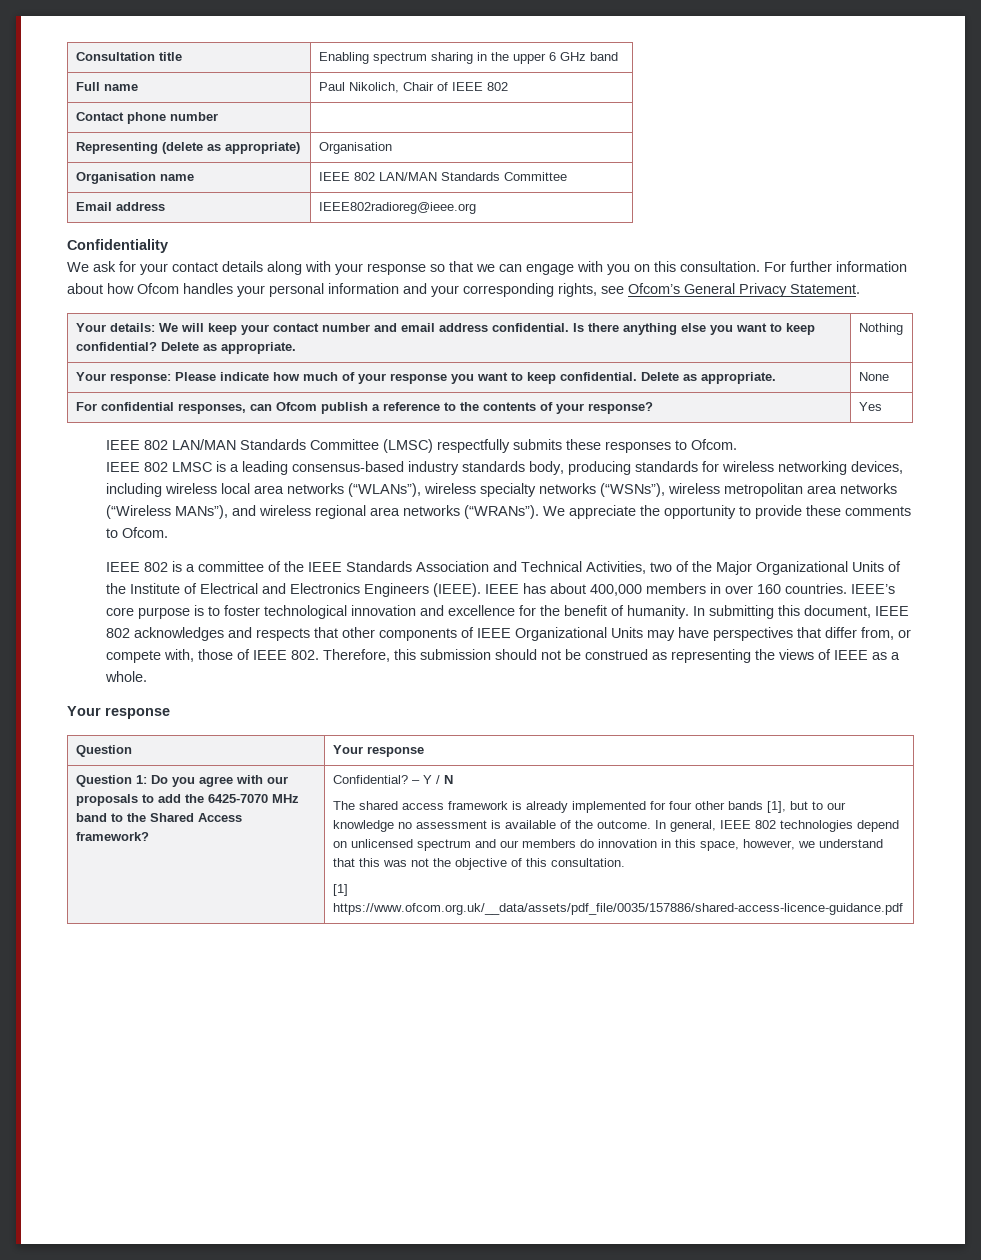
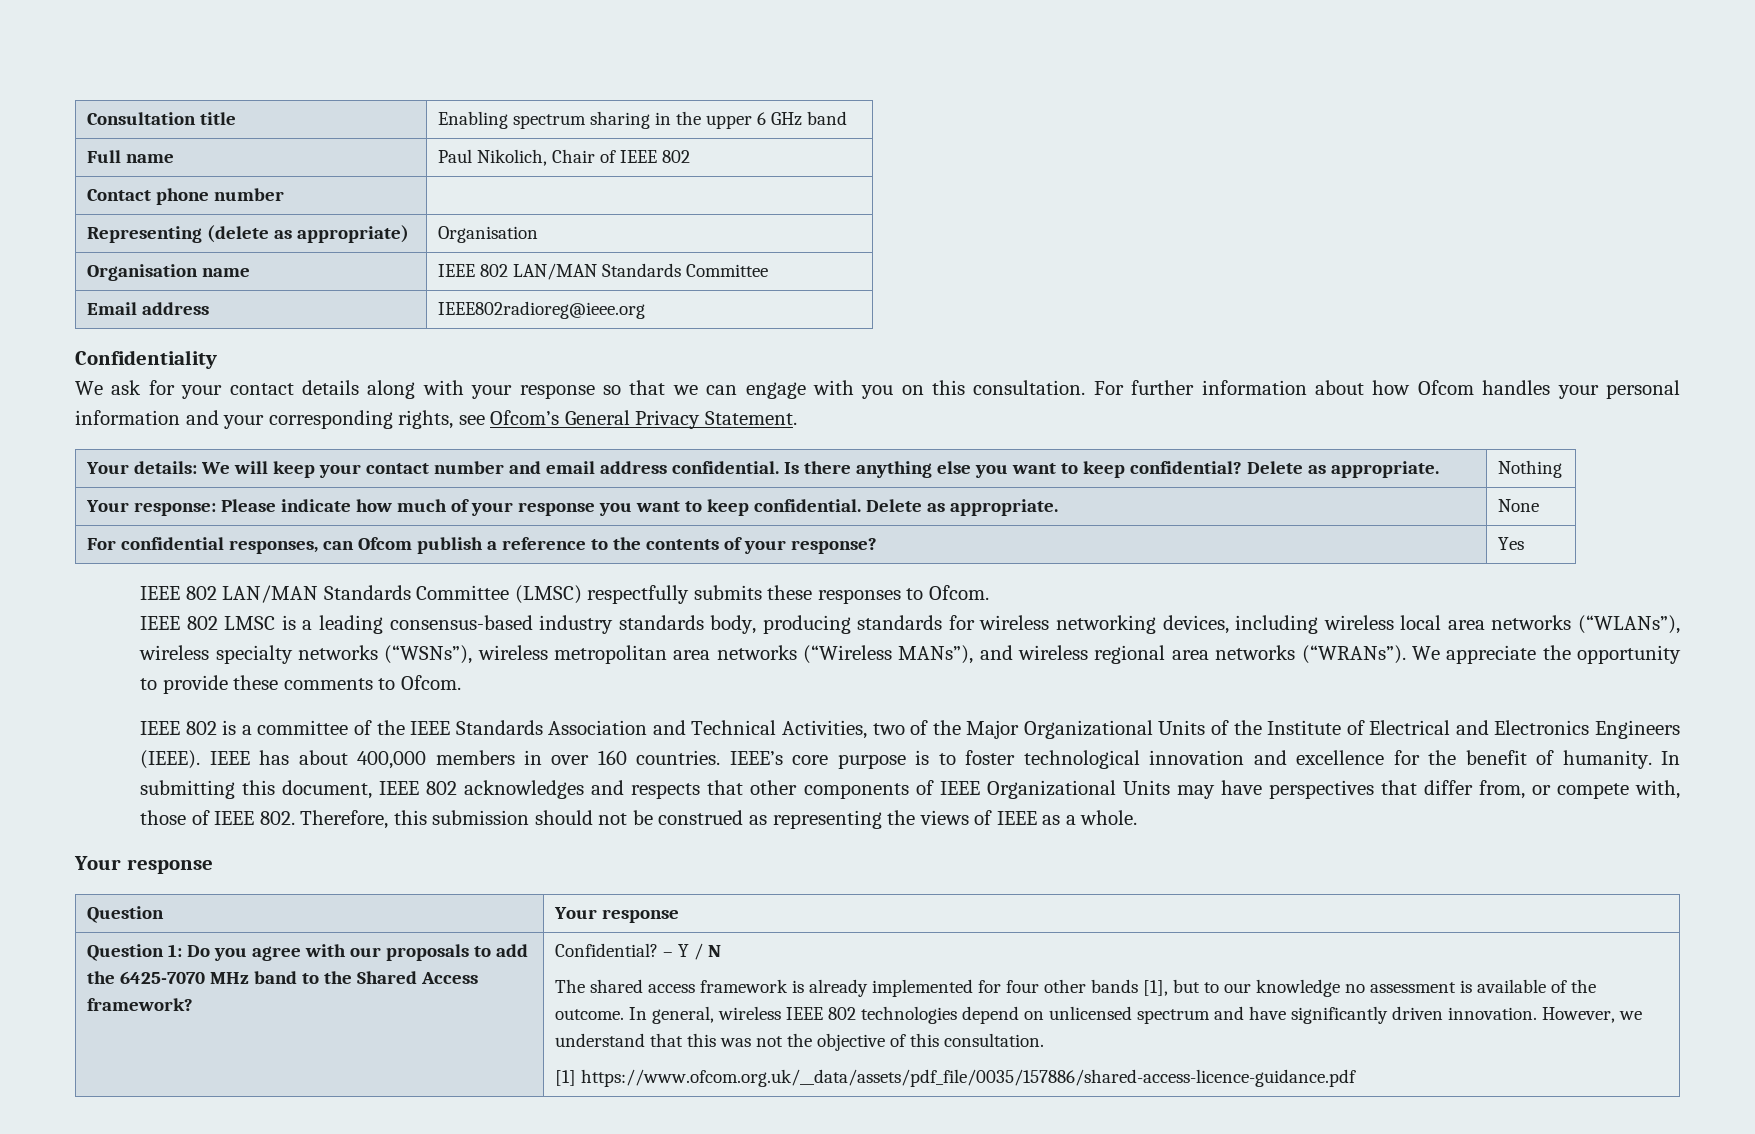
(716, 826) none -> [718,1006,782,1020] wireless
[499,839,795,851] our members do innovation in this space, however, -> [1249,1006,1616,1024] have significantly driven innovation. However,

